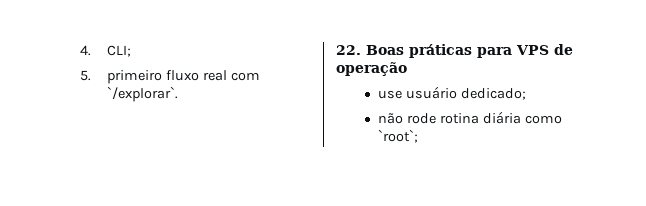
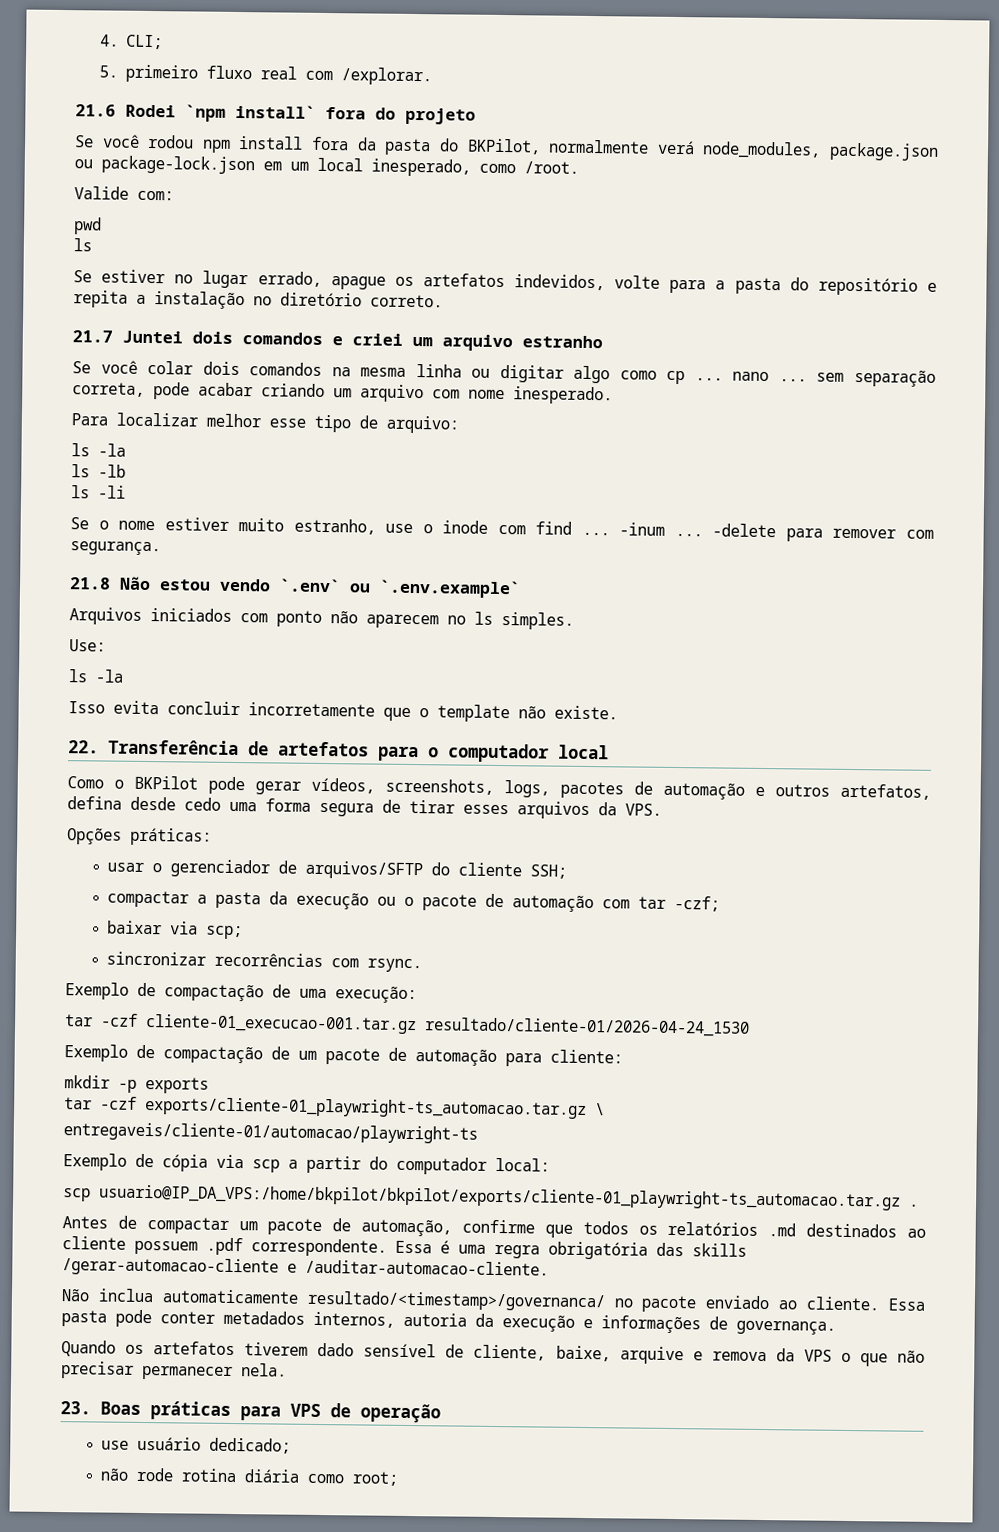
[106,86,178,102] [336,45,361,55] `/explorar`. // 22. -> [340,67,432,86] [75,104,476,125] [74,134,940,161] [74,155,579,177] [74,186,174,201] [74,217,102,235] [73,238,92,252] [73,269,937,296] [73,290,443,310] [72,330,603,352] [72,360,936,387] [72,382,613,405] [71,412,459,434] [71,443,126,457] [71,464,126,478] [71,485,126,499] [70,517,934,542] [70,541,161,556] [69,576,521,599] [69,607,574,630] [69,639,106,652] [68,669,124,683] [68,700,618,723] [68,739,609,763] [67,775,931,800] [67,796,662,820] [67,827,212,846] [107,859,568,880] [107,890,721,913] [107,920,244,940] [106,951,423,973] [65,982,417,1004] [65,1013,750,1037] [64,1044,623,1067] [64,1075,209,1094] [64,1096,605,1120] [63,1122,478,1144] [63,1153,550,1175] [63,1184,919,1211] [62,1215,927,1238] [62,1236,747,1260] [62,1257,549,1277] [61,1288,926,1313] [61,1309,836,1335] [61,1340,925,1367] [61,1361,287,1381] [60,1401,91,1415] /explorar. // 21.6 Rodei `npm install` fora do projeto // Se você rodou npm install fora da pasta do BKPilot, normalmente verá node_modules, package.json ou package-lock.json em um local inesperado, como /root. // Valide com: // pwd // ls // Se estiver no lugar errado, apague os artefatos indevidos, volte para a pasta do repositório e repita a instalação no diretório correto. // 21.7 Juntei dois comandos e criei um arquivo estranho // Se você colar dois comandos na mesma linha ou digitar algo como cp ... nano ... sem separação correta, pode acabar criando um arquivo com nome inesperado. // Para localizar melhor esse tipo de arquivo: // ls -la // ls -lb // ls -li // Se o nome estiver muito estranho, use o inode com find ... -inum ... -delete para remover com segurança. // 21.8 Não estou vendo `.env` ou `.env.example` // Arquivos iniciados com ponto não aparecem no ls simples. // Use: // ls -la // Isso evita concluir incorretamente que o template não existe. // 22. Transferência de artefatos para o computador local // Como o BKPilot pode gerar vídeos, screenshots, logs, pacotes de automação e outros artefatos, defina desde cedo uma forma segura de tirar esses arquivos da VPS. // Opções práticas: // usar o gerenciador de arquivos/SFTP do cliente SSH; // compactar a pasta da execução ou o pacote de automação com tar -czf; // baixar via scp; // sincronizar recorrências com rsync. // Exemplo de compactação de uma execução: // tar -czf cliente-01_execucao-001.tar.gz resultado/cliente-01/2026-04-24_1530 // Exemplo de compactação de um pacote de automação para cliente: // mkdir -p exports // tar -czf exports/cliente-01_playwright-ts_automacao.tar.gz \ // entregaveis/cliente-01/automacao/playwright-ts // Exemplo de cópia via scp a partir do computador local: // scp usuario@IP_DA_VPS:/home/bkpilot/bkpilot/exports/cliente-01_playwright-ts_automacao.tar.gz . // Antes de compactar um pacote de automação, confirme que todos os relatórios .md destinados ao cliente possuem .pdf correspondente. Essa é uma regra obrigatória das skills /gerar-automacao-cliente e /auditar-automacao-cliente. // Não inclua automaticamente resultado/<timestamp>/governanca/ no pacote enviado ao cliente. Essa pasta pode conter metadados internos, autoria da execução e informações de governança. // Quando os artefatos tiverem dado sensível de cliente, baixe, arquive e remova da VPS o que não precisar permanecer nela. // 23.
[378,129,419,143] `root`; -> [352,1471,399,1486] root;

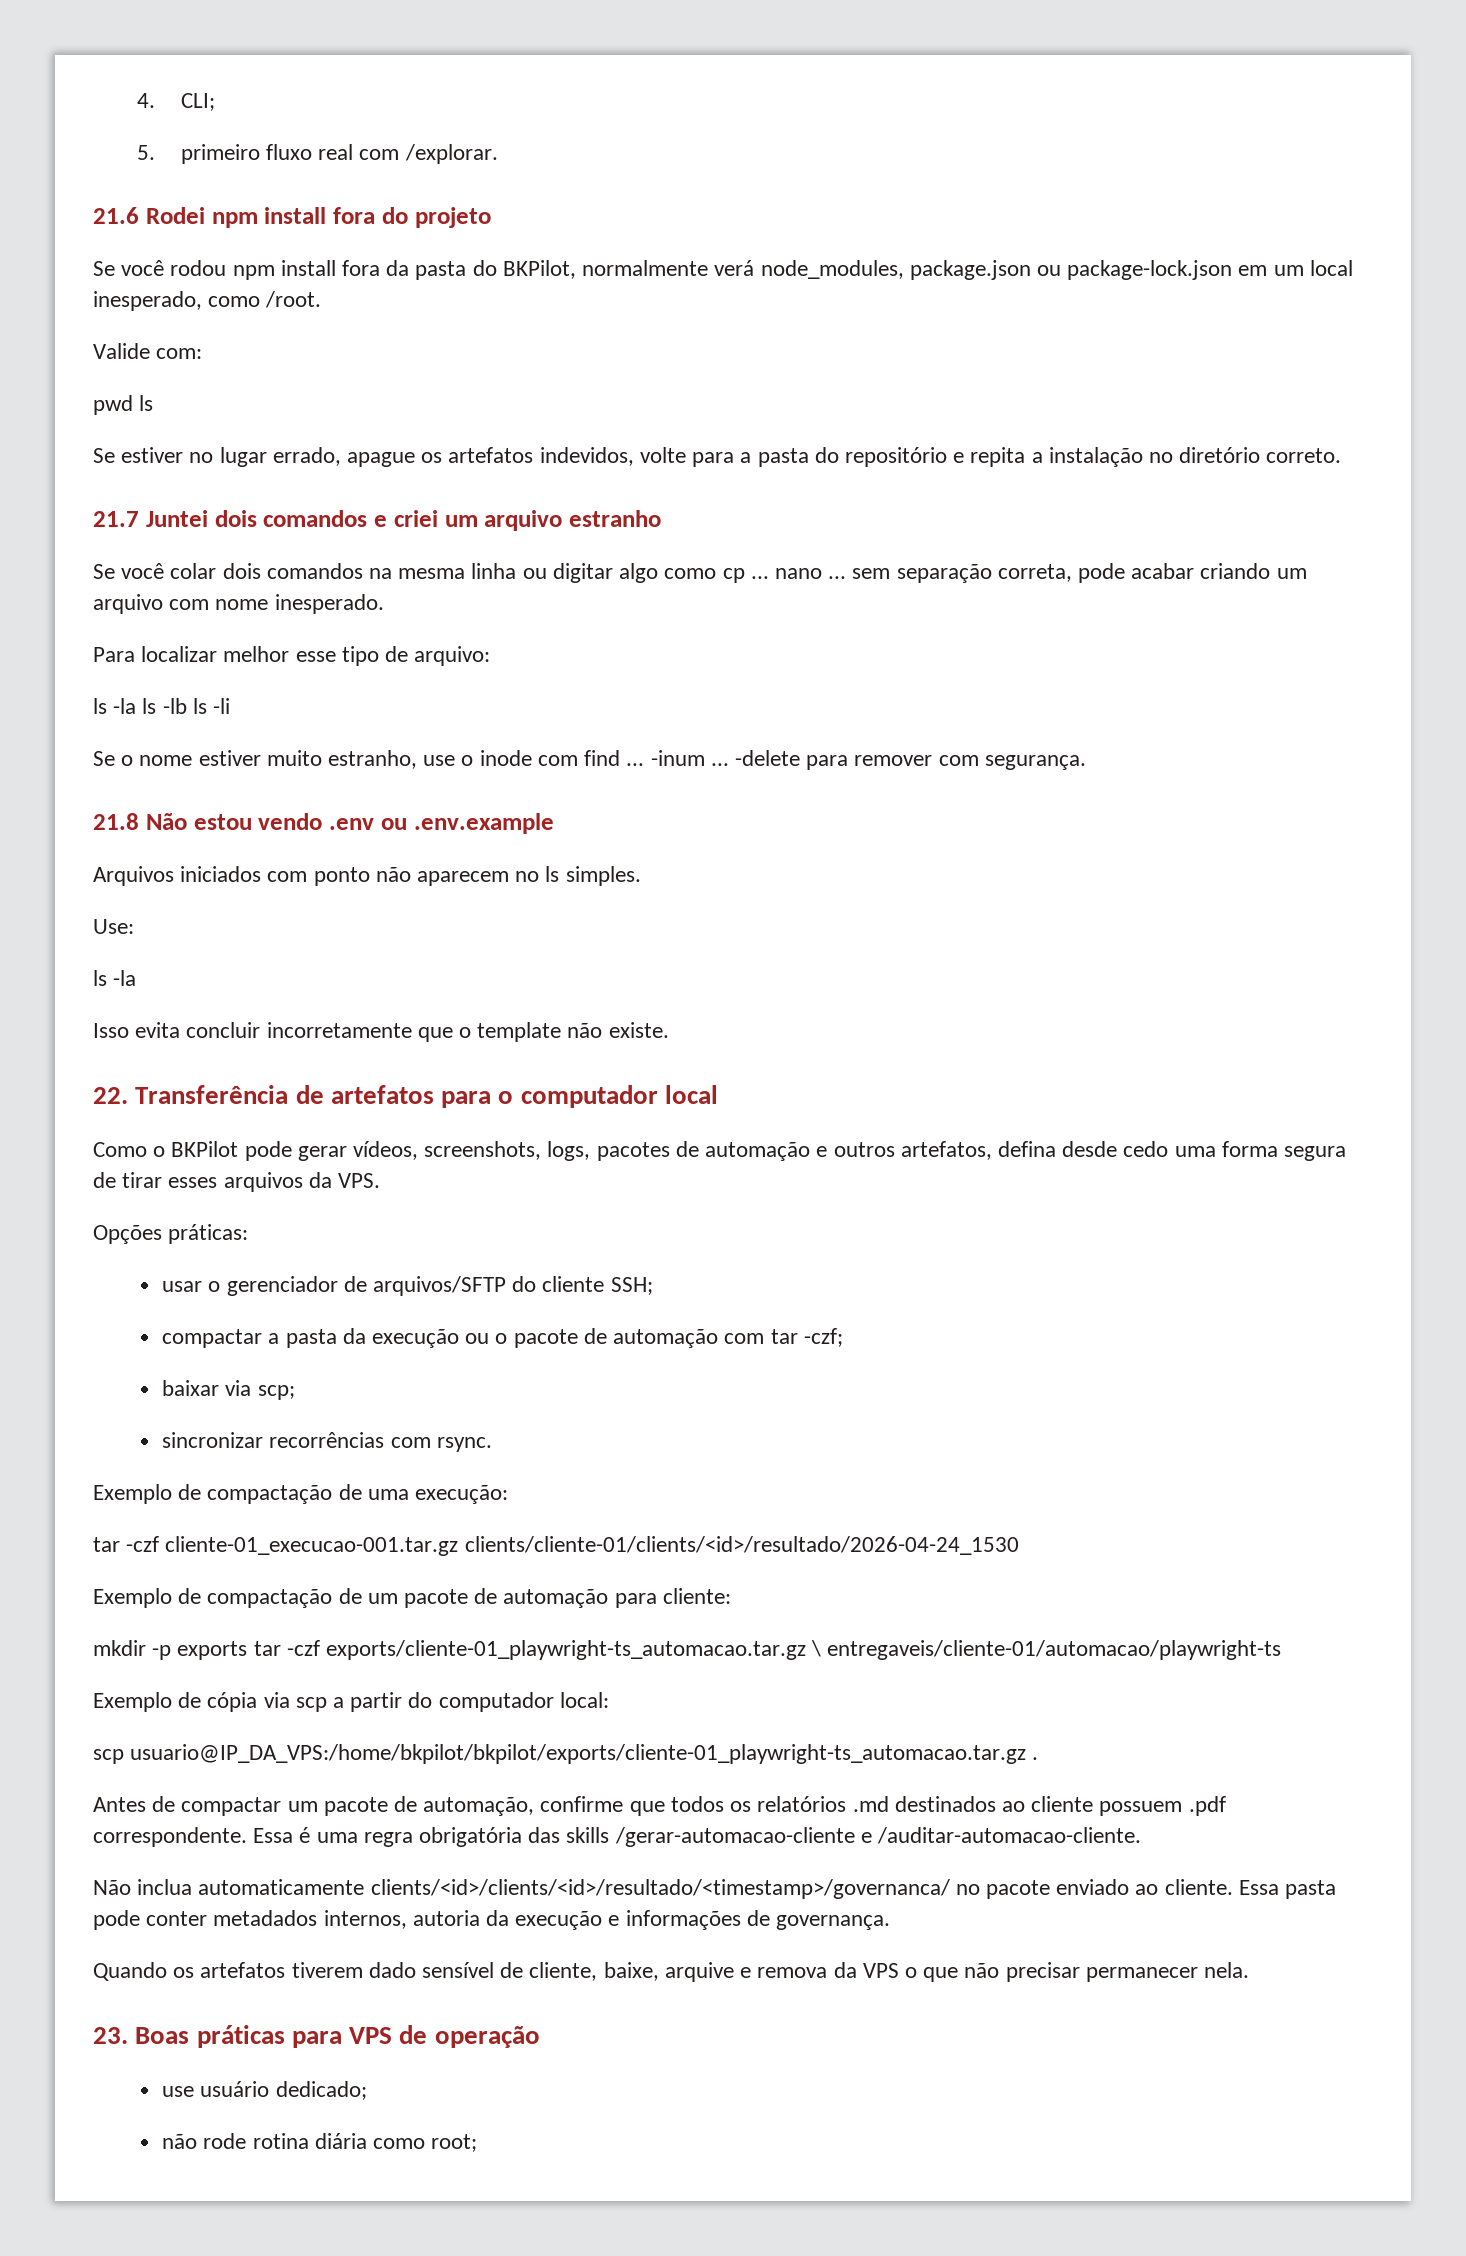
[185,104,316,122] `npm install` -> [211,207,327,228] npm install
(102, 226) // -> (133, 405) none
(126, 450) // -> (137, 706) none
(126, 471) // -> (187, 706) none
[279,578,521,599] `.env` ou `.env.example` -> [329,813,554,834] .env ou .env.example
[424,1017,750,1037] resultado/cliente-01/2026-04-24_1530 -> [464,1536,1019,1555] clients/cliente-01/clients/<id>/resultado/2026-04-24_1530
(209, 1085) // -> (248, 1650) none
(605, 1109) // -> (822, 1648) none
[306,1290,606,1312] resultado/<timestamp>/governanca/ -> [370,1879,950,1899] clients/<id>/clients/<id>/resultado/<timestamp>/governanca/

